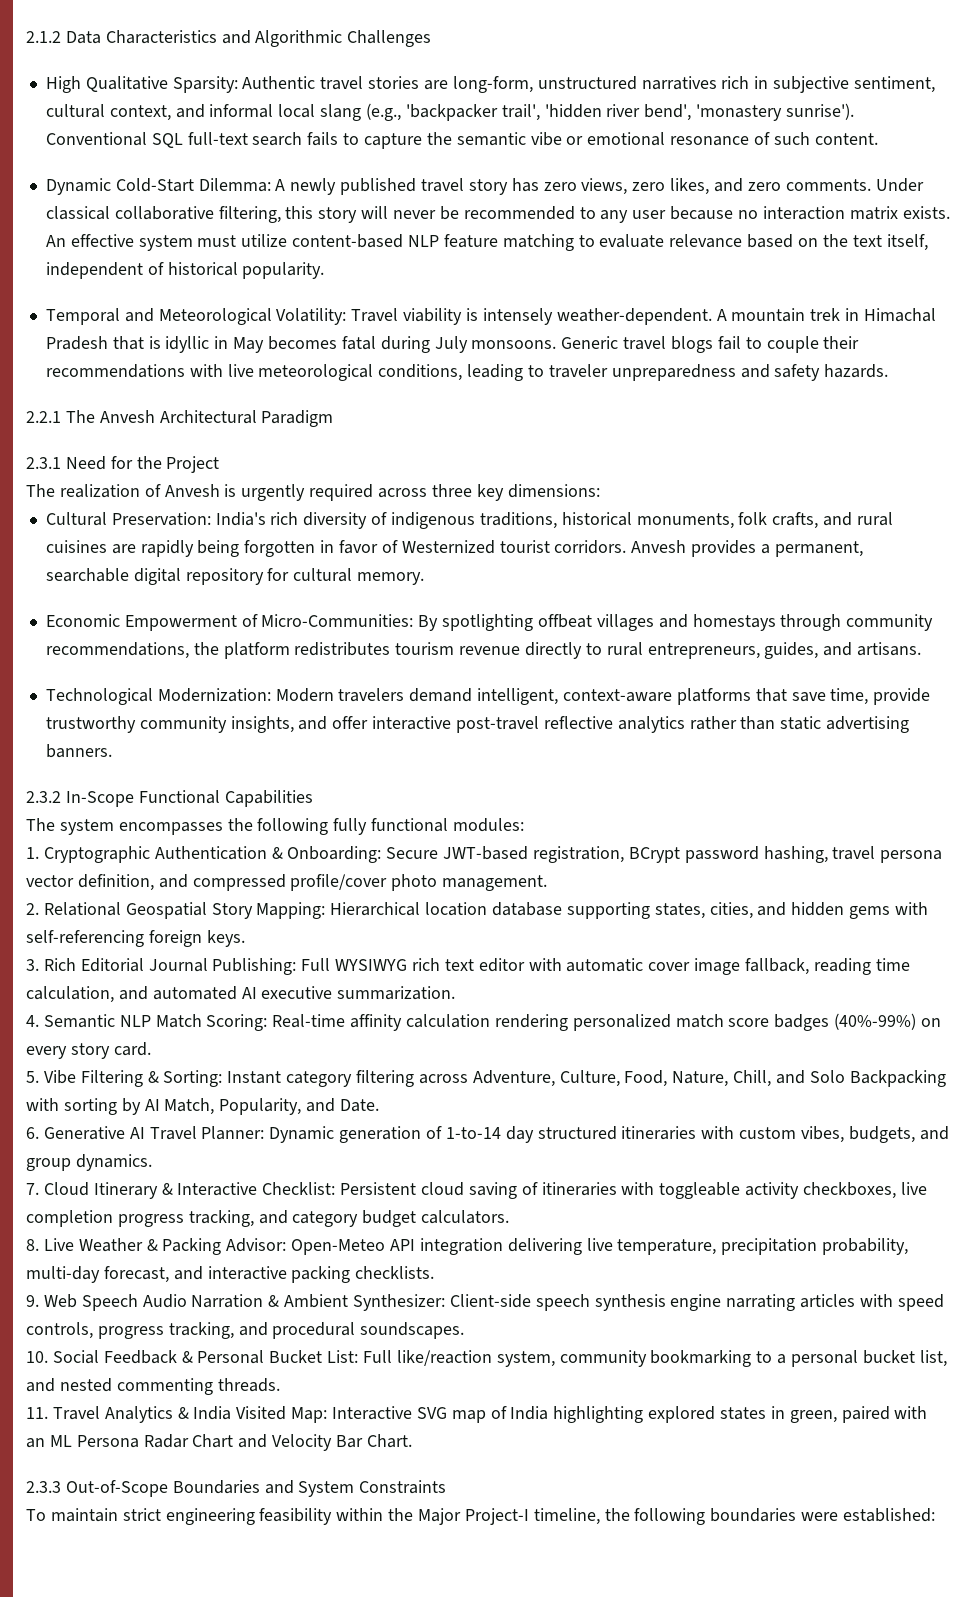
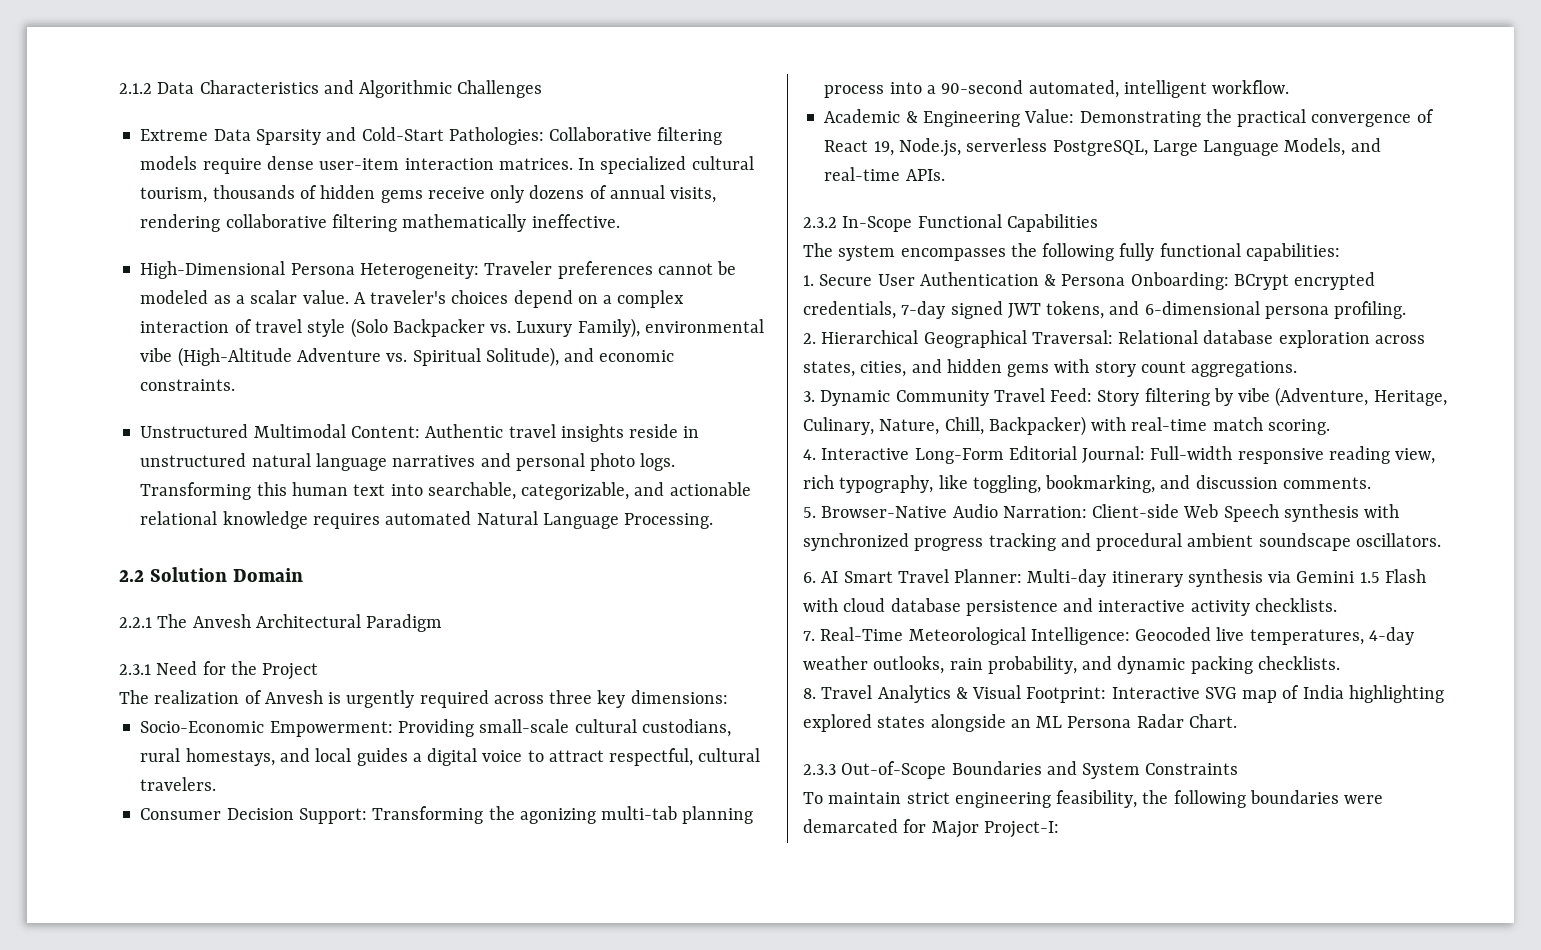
[45,76,935,93] [45,103,854,121] [45,132,878,149] [45,178,924,195] [45,206,950,223] [45,234,928,251] [45,262,325,279] [45,308,936,325] [45,336,860,353] [45,364,889,381] High Qualitative Sparsity: Authentic travel stories are long-form, unstructured narratives rich in subjective sentiment, cultural context, and informal local slang (e.g., 'backpacker trail', 'hidden river bend', 'monastery sunrise'). Conventional SQL full-text search fails to capture the semantic vibe or emotional resonance of such content. // Dynamic Cold-Start Dilemma: A newly published travel story has zero views, zero likes, and zero comments. Under classical collaborative filtering, this story will never be recommended to any user because no interaction matrix exists. An effective system must utilize content-based NLP feature matching to evaluate relevance based on the text itself, independent of historical popularity. // Temporal and Meteorological Volatility: Travel viability is intensely weather-dependent. A mountain trek in Himachal Pradesh that is idyllic in May becomes fatal during July monsoons. Generic travel blogs fail to couple their recommendations with live meteorological conditions, leading to traveler unpreparedness and safety hazards. -> [140,127,723,145] [140,156,754,174] [140,185,717,203] [140,214,620,232] [140,261,737,279] [140,290,685,308] [140,318,764,338] [140,347,675,367] [140,379,236,391] [140,424,700,442] [140,453,676,471] [140,482,751,500] [140,511,714,529] [119,567,303,582] Extreme Data Sparsity and Cold-Start Pathologies: Collaborative filtering models require dense user-item interaction matrices. In specialized cultural tourism, thousands of hidden gems receive only dozens of annual visits, rendering collaborative filtering mathematically ineffective. // High-Dimensional Persona Heterogeneity: Traveler preferences cannot be modeled as a scalar value. A traveler's choices depend on a complex interaction of travel style (Solo Backpacker vs. Luxury Family), environmental vibe (High-Altitude Adventure vs. Spiritual Solitude), and economic constraints. // Unstructured Multimodal Content: Authentic travel insights reside in unstructured natural language narratives and personal photo logs. Transforming this human text into searchable, categorizable, and actionable relational knowledge requires automated Natural Language Processing. // 2.2 Solution Domain
[45,512,893,529] [45,540,863,557] [45,568,425,585] [45,614,934,631] [45,642,922,659] [45,688,931,705] [45,716,910,733] [45,744,112,758] Cultural Preservation: India's rich diversity of indigenous traditions, historical monuments, folk crafts, and rural cuisines are rapidly being forgotten in favor of Westernized tourist corridors. Anvesh provides a permanent, searchable digital repository for cultural memory. // Economic Empowerment of Micro-Communities: By spotlighting offbeat villages and homestays through community recommendations, the platform redistributes tourism revenue directly to rural entrepreneurs, guides, and artisans. // Technological Modernization: Modern travelers demand intelligent, context-aware platforms that save time, provide trustworthy community insights, and offer interactive post-travel reflective analytics rather than static advertising banners. -> [140,719,731,737] [140,748,761,766] [140,777,217,791] [140,806,754,824] [824,80,1290,98] [824,109,1434,127] [824,138,1381,157] [824,167,945,181] Socio-Economic Empowerment: Providing small-scale cultural custodians, rural homestays, and local guides a digital voice to attract respectful, cultural travelers. // Consumer Decision Support: Transforming the agonizing multi-tab planning process into a 90-second automated, intelligent workflow. // Academic & Engineering Value: Demonstrating the practical convergence of React 19, Node.js, serverless PostgreSQL, Large Language Models, and real-time APIs.
[453,818,525,832] modules: -> [1245,243,1340,261] capabilities:
[43,846,943,863] [26,874,548,891] [26,902,650,919] Cryptographic Authentication & Onboarding: Secure JWT-based registration, BCrypt password hashing, travel persona vector definition, and compressed profile/cover photo management. // 2. Relational Geospatial Story Mapping: Hierarchical location database supporting -> [819,272,1376,290] [803,301,1407,319] [803,330,1425,348] Secure User Authentication & Persona Onboarding: BCrypt encrypted credentials, 7-day signed JWT tokens, and 6-dimensional persona profiling. // 2. Hierarchical Geographical Traversal: Relational database exploration across
[26,930,245,947] [26,958,910,975] [26,986,456,1003] [26,1013,942,1031] [26,1042,151,1059] [26,1070,946,1087] [26,1098,380,1115] [26,1126,949,1143] [26,1154,152,1171] [26,1182,927,1199] [26,1210,510,1227] [26,1238,909,1255] [26,1266,435,1283] [26,1294,944,1311] [26,1322,465,1339] [26,1350,947,1367] [26,1378,280,1395] [26,1406,328,1423] self-referencing foreign keys. // 3. Rich Editorial Journal Publishing: Full WYSIWYG rich text editor with automatic cover image fallback, reading time calculation, and automated AI executive summarization. // 4. Semantic NLP Match Scoring: Real-time affinity calculation rendering personalized match score badges (40%-99%) on every story card. // 5. Vibe Filtering & Sorting: Instant category filtering across Adventure, Culture, Food, Nature, Chill, and Solo Backpacking with sorting by AI Match, Popularity, and Date. // 6. Generative AI Travel Planner: Dynamic generation of 1-to-14 day structured itineraries with custom vibes, budgets, and group dynamics. // 7. Cloud Itinerary & Interactive Checklist: Persistent cloud saving of itineraries with toggleable activity checkboxes, live completion progress tracking, and category budget calculators. // 8. Live Weather & Packing Advisor: Open-Meteo API integration delivering live temperature, precipitation probability, multi-day forecast, and interactive packing checklists. // 9. Web Speech Audio Narration & Ambient Synthesizer: Client-side speech synthesis engine narrating articles with speed controls, progress tracking, and procedural soundscapes. // 10. Social Feedback & Personal Bucket List: Full like/reaction system, community bookmarking to a personal bucket list, and nested commenting threads. // 11. Travel Analytics & India Visited Map: -> [1094,361,1298,377] [803,387,1447,407] [803,416,1330,436] [803,446,1436,464] [803,475,1371,493] [803,504,1400,522] [803,533,1441,551] [803,569,1426,587] [803,598,1337,616] [803,627,1414,645] [803,656,1340,674] [803,685,1107,703] story count aggregations. // 3. Dynamic Community Travel Feed: Story filtering by vibe (Adventure, Heritage, Culinary, Nature, Chill, Backpacker) with real-time match scoring. // 4. Interactive Long-Form Editorial Journal: Full-width responsive reading view, rich typography, like toggling, bookmarking, and discussion comments. // 5. Browser-Native Audio Narration: Client-side Web Speech synthesis with synchronized progress tracking and procedural ambient soundscape oscillators. // 6. AI Smart Travel Planner: Multi-day itinerary synthesis via Gemini 1.5 Flash with cloud database persistence and interactive activity checklists. // 7. Real-Time Meteorological Intelligence: Geocoded live temperatures, 4-day weather outlooks, rain probability, and dynamic packing checklists. // 8. Travel Analytics & Visual Footprint:
[770,1406,928,1423] [26,1434,364,1451] in green, paired with an ML Persona Radar Chart and Velocity Bar -> [930,714,1184,732] alongside an ML Persona Radar
[259,1508,936,1525] feasibility within the Major Project-I timeline, the following boundaries were established: -> [1056,790,1384,808] [803,819,1059,838] feasibility, the following boundaries were demarcated for Major Project-I:

